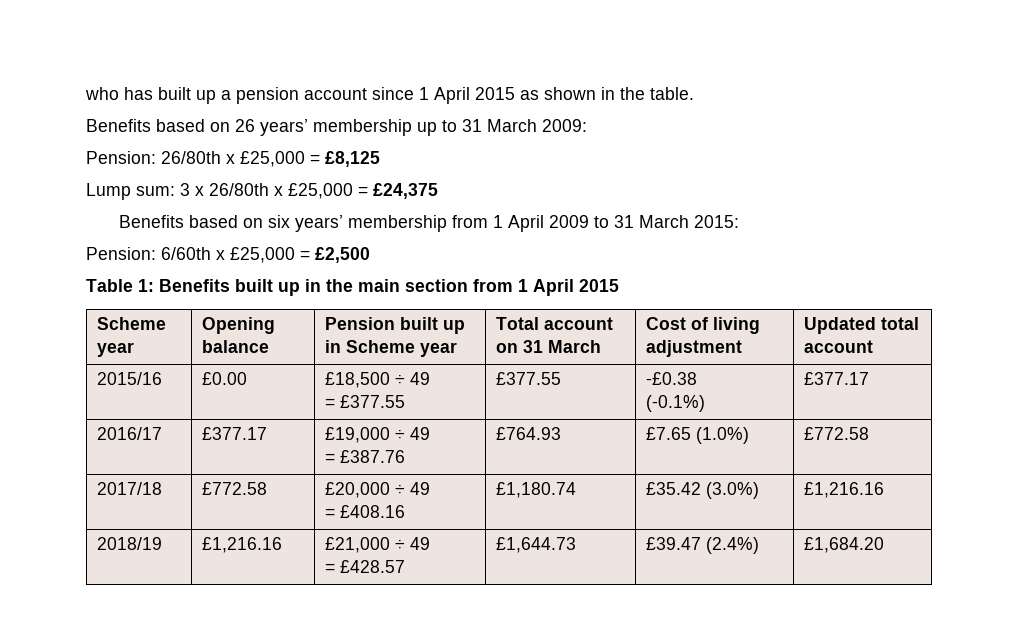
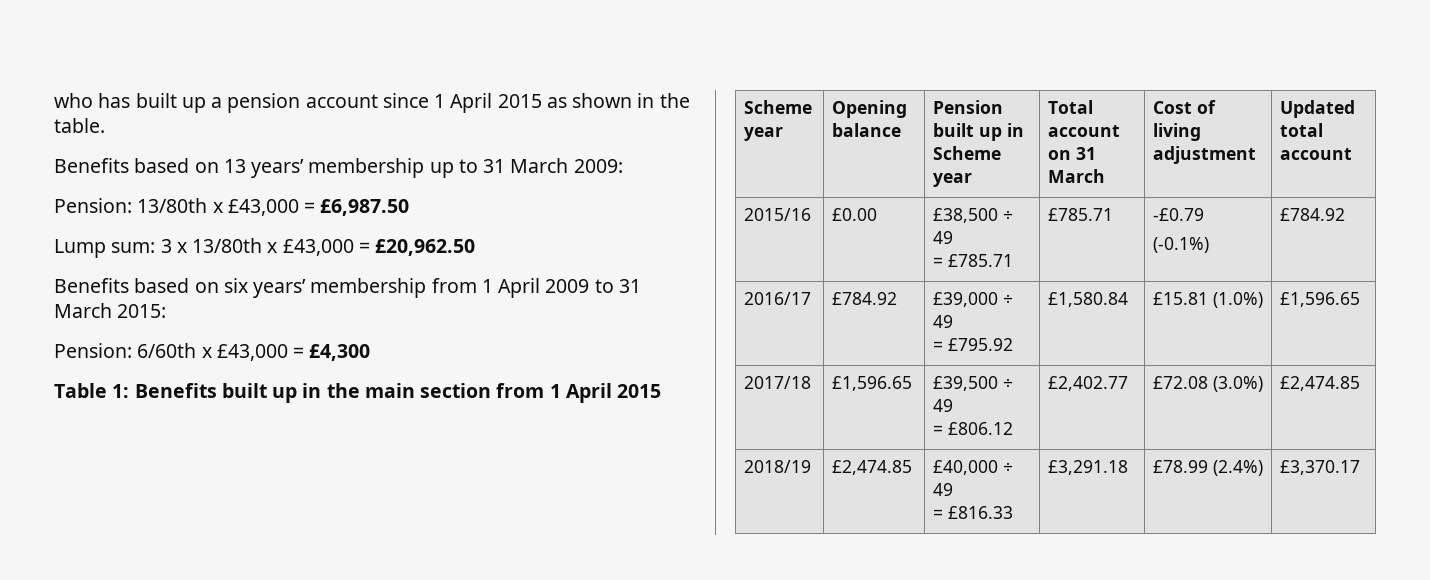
[235,119,255,132] 26 -> [223,159,246,173] 13
[161,151,380,167] 26/80th x £25,000 = £8,125 -> [137,198,410,216] 13/80th x £43,000 = £6,987.50
[209,183,438,199] 26/80th x £25,000 = £24,375 -> [192,238,476,256] 13/80th x £43,000 = £20,962.50
[230,247,370,263] £25,000 = £2,500 -> [216,344,371,361] £43,000 = £4,300
[324,372,430,388] [324,395,405,408] [495,372,561,385] [645,372,697,385] £18,500 ÷ 49 // = £377.55 | £377.55 | -£0.38 -> [932,208,1013,223] [932,231,953,244] [932,254,1013,267] [1047,208,1113,221] [1152,208,1204,221] £38,500 ÷ 49 // = £785.71 | £785.71 | -£0.79
[803,372,869,385] £377.17 -> [1279,208,1345,221] £784.92
[201,427,267,440] [324,427,430,443] [324,450,405,463] [495,427,561,440] [645,427,691,440] £377.17 | £19,000 ÷ 49 // = £387.76 | £764.93 | £7.65 -> [831,292,897,305] [932,292,1013,307] [932,315,953,328] [932,338,1013,351] [1047,292,1128,307] [1152,292,1208,305] £784.92 | £39,000 ÷ 49 // = £795.92 | £1,580.84 | £15.81
[803,427,869,440] £772.58 -> [1279,292,1360,307] £1,596.65
[201,482,267,495] [324,482,430,498] [324,505,405,518] [495,482,576,498] [645,482,701,495] £772.58 | £20,000 ÷ 49 // = £408.16 | £1,180.74 | £35.42 -> [831,376,912,391] [932,376,1013,391] [932,399,953,412] [932,422,1013,435] [1047,376,1128,391] [1152,376,1208,389] £1,596.65 | £39,500 ÷ 49 // = £806.12 | £2,402.77 | £72.08
[803,482,884,498] £1,216.16 -> [1279,376,1360,391] £2,474.85
[201,537,282,553] [324,537,430,553] [324,560,405,573] [495,537,576,553] [645,537,701,550] £1,216.16 | £21,000 ÷ 49 // = £428.57 | £1,644.73 | £39.47 -> [831,460,912,475] [932,460,1013,475] [932,483,953,496] [932,506,1013,519] [1047,460,1128,475] [1152,460,1208,473] £2,474.85 | £40,000 ÷ 49 // = £816.33 | £3,291.18 | £78.99
[803,537,884,553] £1,684.20 -> [1279,460,1360,475] £3,370.17

